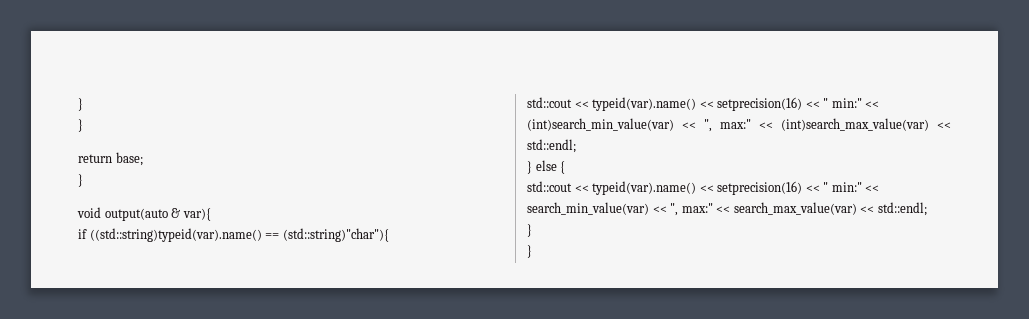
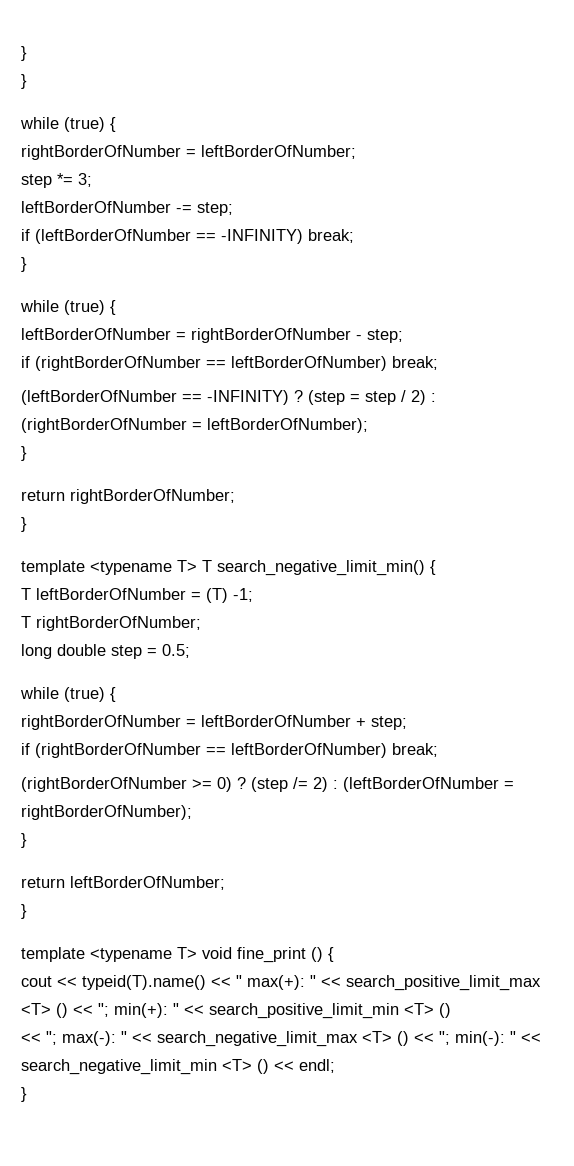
[78,152,143,166] [78,174,83,187] [77,207,211,221] [78,228,389,242] [527,97,880,111] [527,118,951,132] [527,139,576,153] [527,160,566,174] [527,181,880,195] [527,202,927,216] [527,224,532,237] [527,245,532,258] return base; // } // void output(auto & var){ // if ((std::string)typeid(var).name() == (std::string)"char"){ // std::cout << typeid(var).name() << setprecision(16) << " min:" << (int)search_min_value(var) << ", max:" << (int)search_max_value(var) << std::endl; // } else { // std::cout << typeid(var).name() << setprecision(16) << " min:" << search_min_value(var) << ", max:" << search_max_value(var) << std::endl; // } // } -> [20,117,116,132] [21,145,356,160] [21,173,92,188] [21,201,233,216] [21,229,354,244] [21,257,27,272] [20,300,116,315] [21,328,403,343] [21,356,438,371] [21,390,436,405] [21,418,368,433] [21,446,27,461] [21,489,235,504] [21,517,27,532] [21,560,436,576] [21,588,253,603] [21,616,201,631] [21,644,190,659] [20,687,116,702] [21,715,407,730] [21,743,438,758] [21,777,514,792] [21,805,192,820] [21,833,27,848] [21,876,225,890] [21,904,27,919] [21,947,334,963] [21,975,541,991] [21,1003,451,1019] [21,1031,541,1047] [21,1059,335,1075] [21,1087,27,1102] while (true) { // rightBorderOfNumber = leftBorderOfNumber; // step *= 3; // leftBorderOfNumber -= step; // if (leftBorderOfNumber == -INFINITY) break; // } // while (true) { // leftBorderOfNumber = rightBorderOfNumber - step; // if (rightBorderOfNumber == leftBorderOfNumber) break; // (leftBorderOfNumber == -INFINITY) ? (step = step / 2) : (rightBorderOfNumber = leftBorderOfNumber); // } // return rightBorderOfNumber; // } // template <typename T> T search_negative_limit_min() { // T leftBorderOfNumber = (T) -1; // T rightBorderOfNumber; // long double step = 0.5; // while (true) { // rightBorderOfNumber = leftBorderOfNumber + step; // if (rightBorderOfNumber == leftBorderOfNumber) break; // (rightBorderOfNumber >= 0) ? (step /= 2) : (leftBorderOfNumber = rightBorderOfNumber); // } // return leftBorderOfNumber; // } // template <typename T> void fine_print () { // cout << typeid(T).name() << " max(+): " << search_positive_limit_max <T> () << "; min(+): " << search_positive_limit_min <T> () // << "; max(-): " << search_negative_limit_max <T> () << "; min(-): " << search_negative_limit_min <T> () << endl; // }

